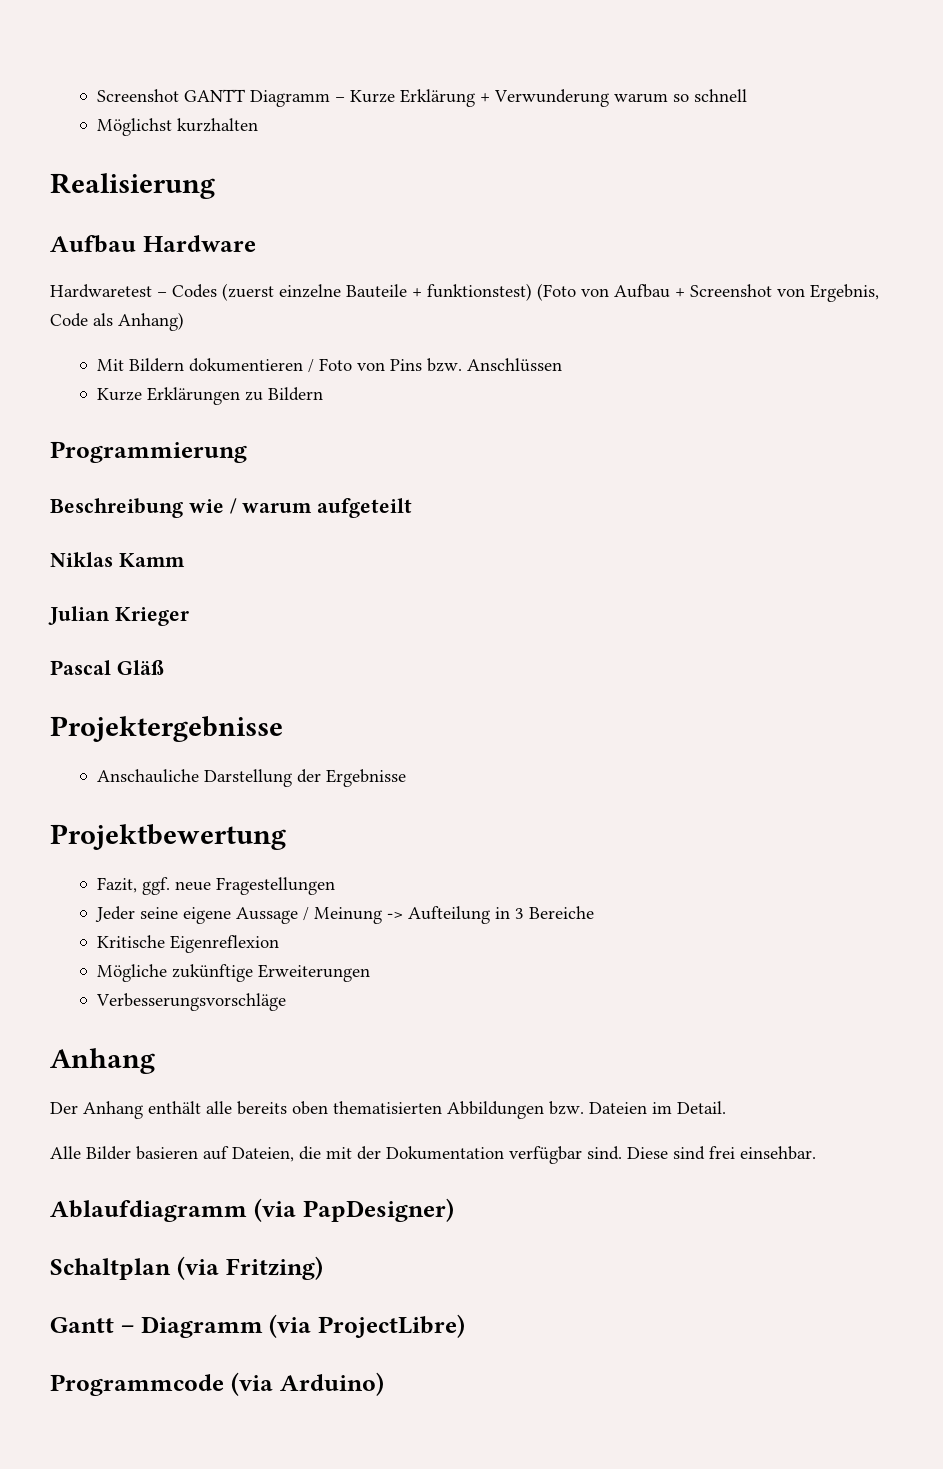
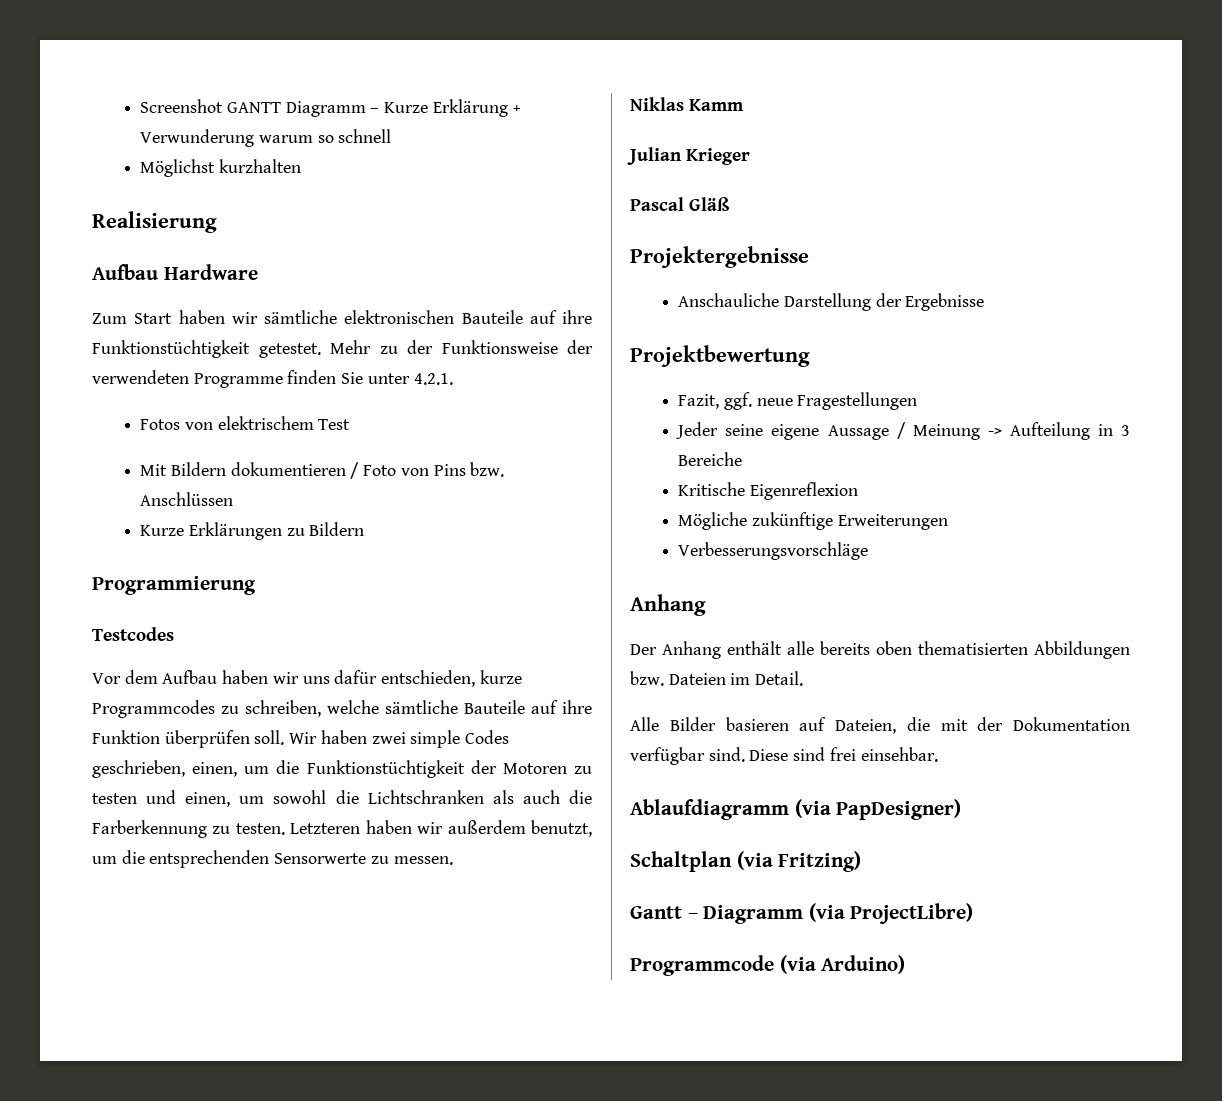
[50,283,879,302] [50,312,184,331] Hardwaretest – Codes (zuerst einzelne Bauteile + funktionstest) (Foto von Aufbau + Screenshot von Ergebnis, Code als Anhang) -> [92,310,592,324] [92,340,593,358] [92,370,453,388] [140,416,351,430] Zum Start haben wir sämtliche elektronischen Bauteile auf ihre Funktionstüchtigkeit getestet. Mehr zu der Funktionsweise der verwendeten Programme finden Sie unter 4.2.1. // Fotos von elektrischem Test
[50,498,413,518] Beschreibung wie / warum aufgeteilt -> [92,627,174,641] [92,670,522,687] [92,700,592,718] [92,730,510,748] [92,760,592,778] [92,790,592,807] [92,820,593,838] [92,850,453,868] Testcodes // Vor dem Aufbau haben wir uns dafür entschieden, kurze Programmcodes zu schreiben, welche sämtliche Bauteile auf ihre Funktion überprüfen soll. Wir haben zwei simple Codes geschrieben, einen, um die Funktionstüchtigkeit der Motoren zu testen und einen, um sowohl die Lichtschranken als auch die Farberkennung zu testen. Letzteren haben wir außerdem benutzt, um die entsprechenden Sensorwerte zu messen.

